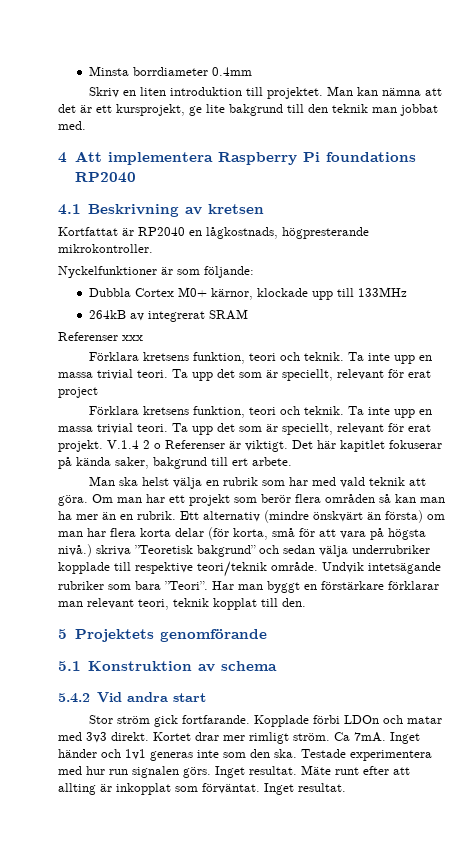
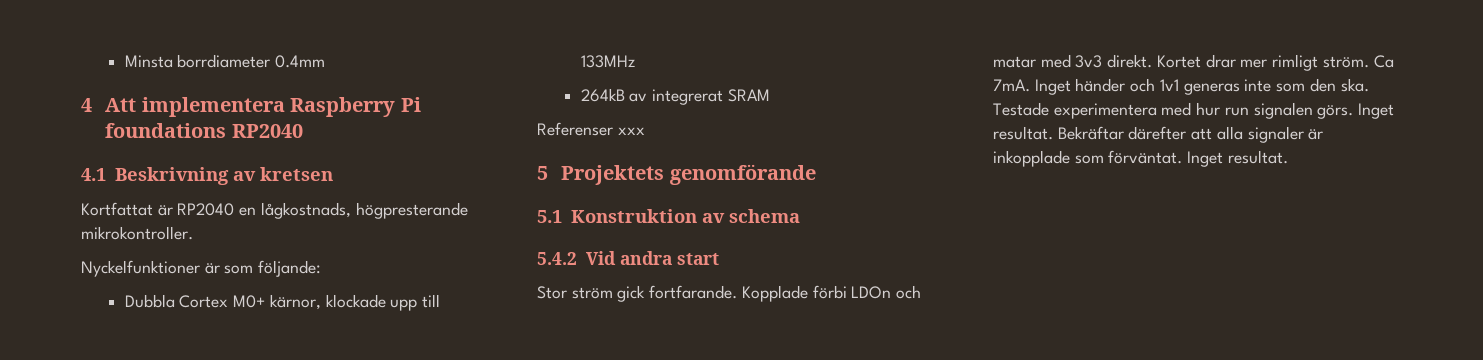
[88,86,442,99] [58,104,438,116] [58,121,86,130] // Skriv en liten introduktion till projektet. Man kan nämna att det är ett kursprojekt, ge lite bakgrund till den teknik man jobbat med. -> (326, 61) none
[88,352,432,364] [58,369,431,381] [58,387,98,398] [88,406,432,418] [58,423,431,435] [58,440,442,452] [58,457,292,469] [88,476,426,489] [58,494,445,506] [58,510,445,523] [58,527,426,540] [58,544,430,557] [58,561,441,577] [58,581,439,593] [58,598,306,610] // Förklara kretsens funktion, teori och teknik. Ta inte upp en massa trivial teori. Ta upp det som är speciellt, relevant för erat project // Förklara kretsens funktion, teori och teknik. Ta inte upp en massa trivial teori. Ta upp det som är speciellt, relevant för erat projekt. V.1.4 2 o Referenser är viktigt. Det här kapitlet fokuserar på kända saker, bakgrund till ert arbete. // Man ska helst välja en rubrik som har med vald teknik att göra. Om man har ett projekt som berör flera områden så kan man ha mer än en rubrik. Ett alternativ (mindre önskvärt än första) om man har flera korta delar (för korta, små för att vara på högsta nivå.) skriva ”Teoretisk bakgrund” och sedan välja underrubriker kopplade till respektive teori/teknik område. Undvik intetsägande rubriker som bara ”Teori”. Har man byggt en förstärkare förklarar man relevant teori, teknik kopplat till den. -> (645, 131) none
[301,765,410,775] [58,783,171,795] Mäte runt efter att allting är inkopplat -> [1057,126,1324,143] [993,150,1070,167] Bekräftar därefter att alla signaler är inkopplade

